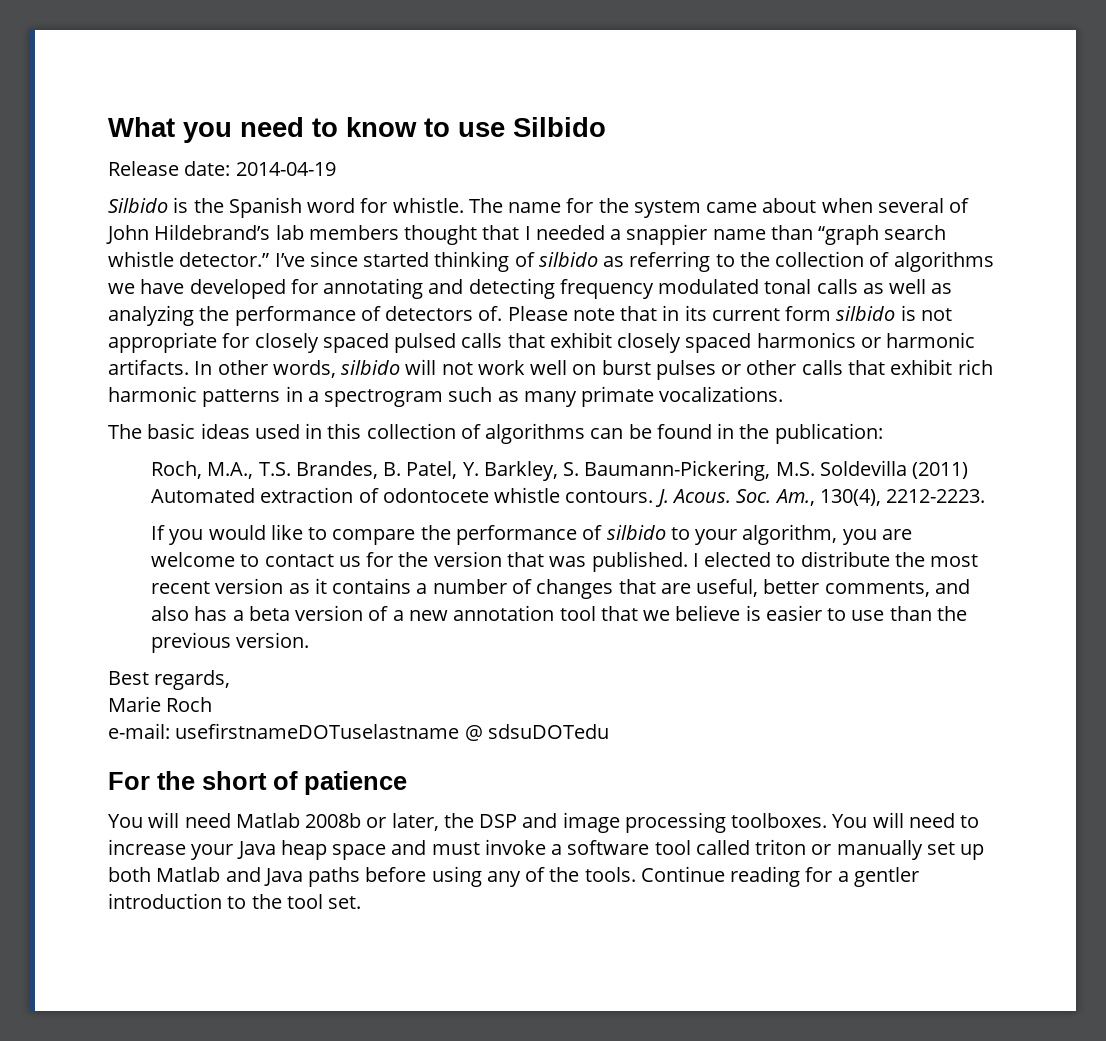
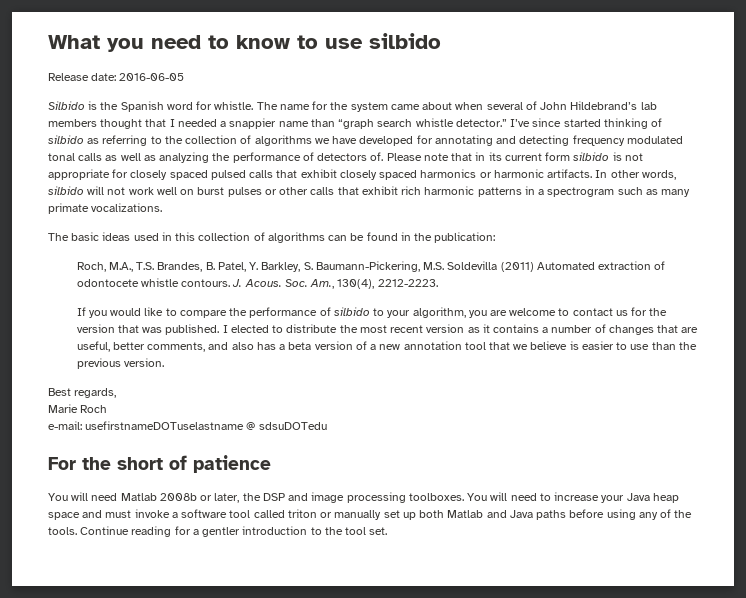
[513,117,606,137] Silbido -> [369,33,441,49] silbido
[235,162,336,176] 2014-04-19 -> [119,73,185,81] 2016-06-05

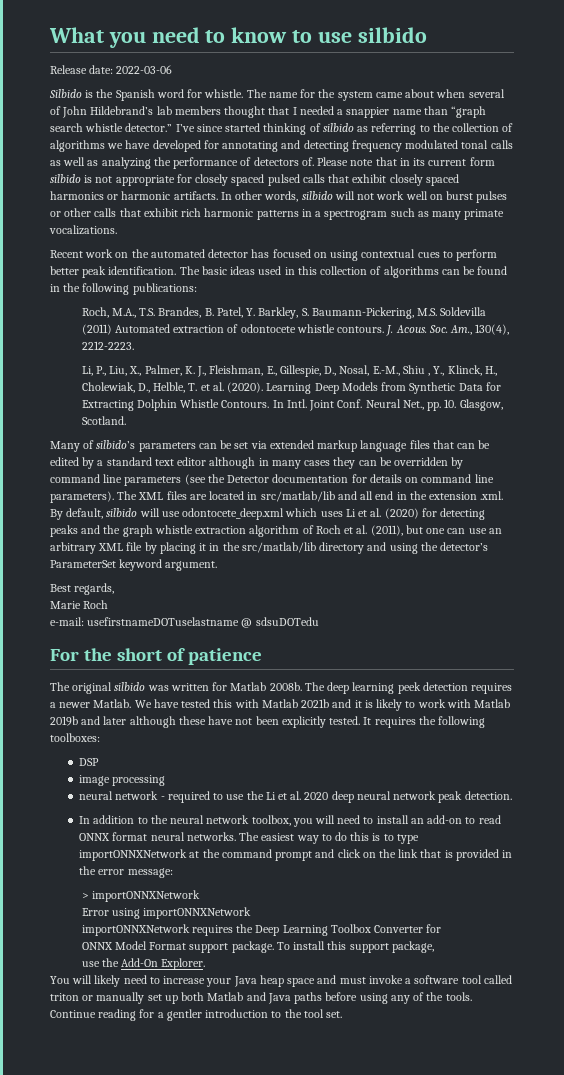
[119,73,185,81] 2016-06-05 -> [116,65,173,74] 2022-03-06
(163, 207) none -> [50,249,498,261] [50,266,177,278] Recent work on the automated detector has focused on using contextual cues to perform better peak identification.
[434,232,496,243] publication: -> [82,283,197,295] following publications:
[76,307,668,318] [76,324,699,335] [76,341,697,352] [76,358,164,369] If you would like to compare the performance of silbido to your algorithm, you are welcome to contact us for the version that was published. I elected to distribute the most recent version as it contains a number of changes that are useful, better comments, and also has a beta version of a new annotation tool that we believe is easier to use than the previous version. -> [81,365,497,377] [81,382,501,394] [81,399,503,411] [81,416,126,425] [50,440,491,452] [50,457,464,469] [50,474,494,486] [50,491,504,503] [50,508,486,520] [50,525,502,537] [50,542,489,554] [50,559,218,571] Li, P., Liu, X., Palmer, K. J., Fleishman, E., Gillespie, D., Nosal, E.-M., Shiu , Y., Klinck, H., Cholewiak, D., Helble, T. et al. (2020). Learning Deep Models from Synthetic Data for Extracting Dolphin Whistle Contours. In Intl. Joint Conf. Neural Net., pp. 10. Glasgow, Scotland. // Many of silbido’s parameters can be set via extended markup language files that can be edited by a standard text editor although in many cases they can be overridden by command line parameters (see the Detector documentation for details on command line parameters). The XML files are located in src/matlab/lib and all end in the extension .xml. By default, silbido will use odontocete_deep.xml which uses Li et al. (2020) for detecting peaks and the graph whistle extraction algorithm of Roch et al. (2011), but one can use an arbitrary XML file by placing it in the src/matlab/lib directory and using the detector’s ParameterSet keyword argument.
[48,492,508,503] You will need Matlab 2008b or later, the DSP and image processing toolboxes. You will -> [50,682,513,694] [50,699,511,711] [50,716,486,728] [50,733,100,742] [79,758,100,766] [79,775,166,786] [79,791,512,803] [79,815,501,827] [79,832,419,844] [79,849,513,861] [79,866,173,878] [81,890,200,902] [81,907,252,919] [81,924,442,936] [81,941,434,953] [81,958,206,970] [50,975,121,987] The original silbido was written for Matlab 2008b. The deep learning peek detection requires a newer Matlab. We have tested this with Matlab 2021b and it is likely to work with Matlab 2019b and later although these have not been explicitly tested. It requires the following toolboxes: // DSP // image processing // neural network - required to use the Li et al. 2020 deep neural network peak detection. // In addition to the neural network toolbox, you will need to install an add-on to read ONNX format neural networks. The easiest way to do this is to type importONNXNetwork at the command prompt and click on the link that is provided in the error message: // > importONNXNetwork // Error using importONNXNetwork // importONNXNetwork requires the Deep Learning Toolbox Converter for // ONNX Model Format support package. To install this support package, // use the Add-On Explorer. // You will likely

